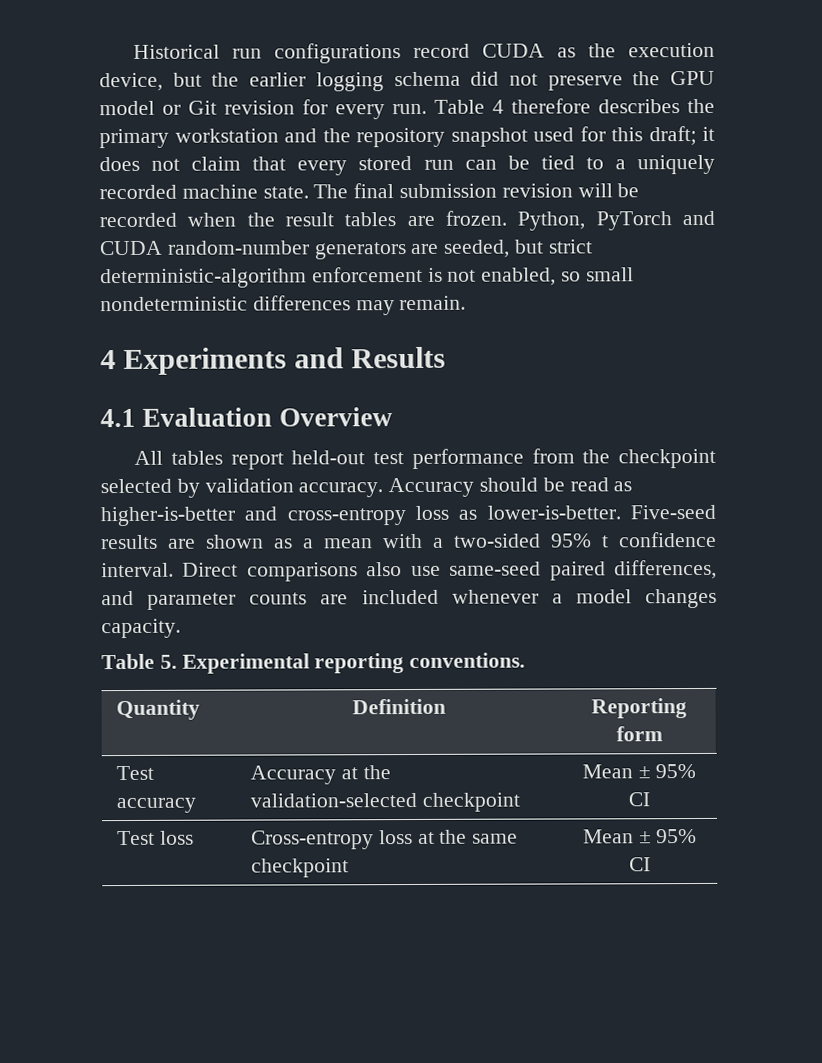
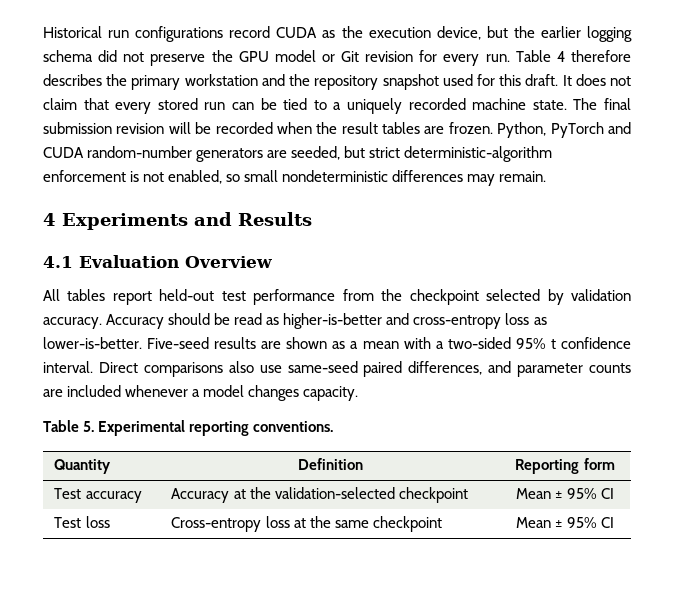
[648,126,715,146] draft; it -> [525,74,572,86] draft. It

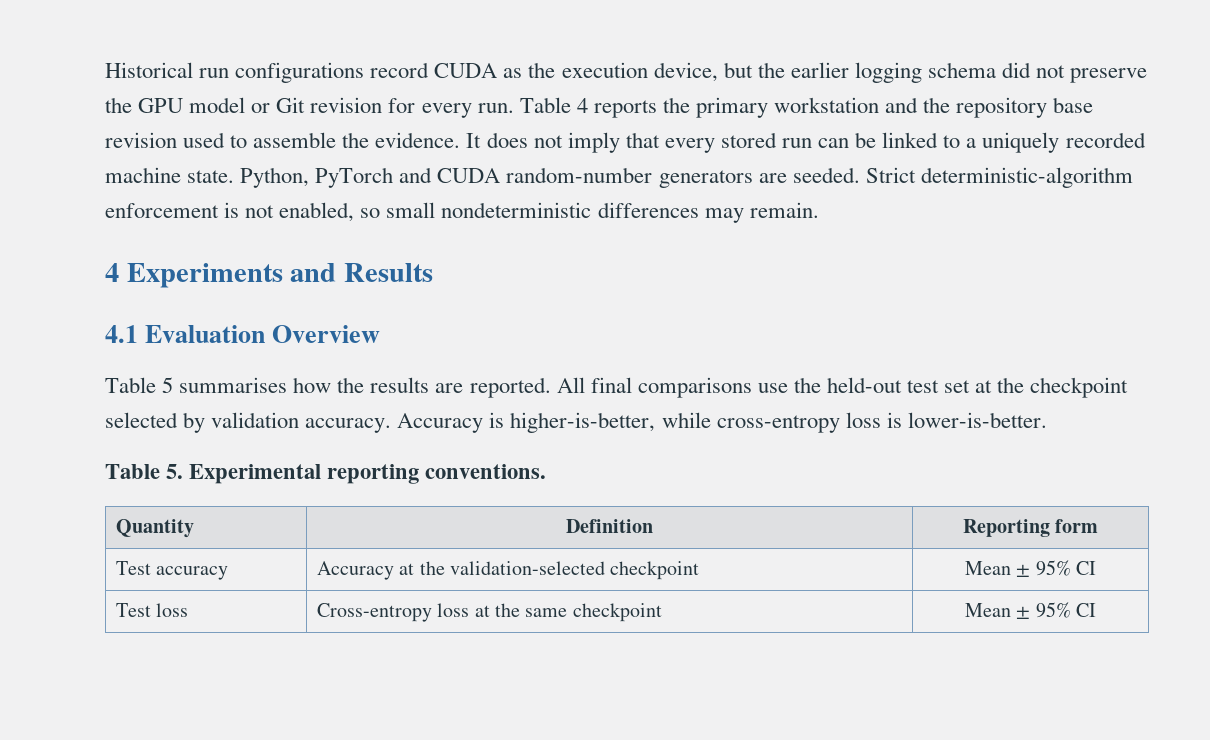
[570,50,631,62] [43,74,102,86] therefore describes -> [593,100,657,118] reports
[382,74,559,90] snapshot used for this draft. -> [1053,97,1094,113] [105,132,461,148] base revision used to assemble the evidence.
[43,98,77,110] claim -> [567,132,620,153] imply
[283,98,308,110] tied -> [882,132,939,148] linked
[573,98,632,110] [43,122,493,134] The final submission revision will be recorded when the result tables are frozen. -> (235, 176) none
[291,146,401,160] seeded, but strict -> [792,167,916,183] seeded. Strict
[43,289,374,305] All tables report held-out test performance from -> [105,377,993,398] Table 5 summarises how the results are reported. All final comparisons use the held-out test set at
[168,313,410,329] should be read as higher-is-better and -> [489,412,711,433] is higher-is-better, while
[533,317,547,325] as -> [886,412,902,428] is
[147,337,632,349] [43,361,631,377] [43,385,359,401] Five-seed results are shown as a mean with a two-sided 95% t confidence interval. Direct comparisons also use same-seed paired differences, and parameter counts are included whenever a model changes capacity. -> (1047, 420) none

